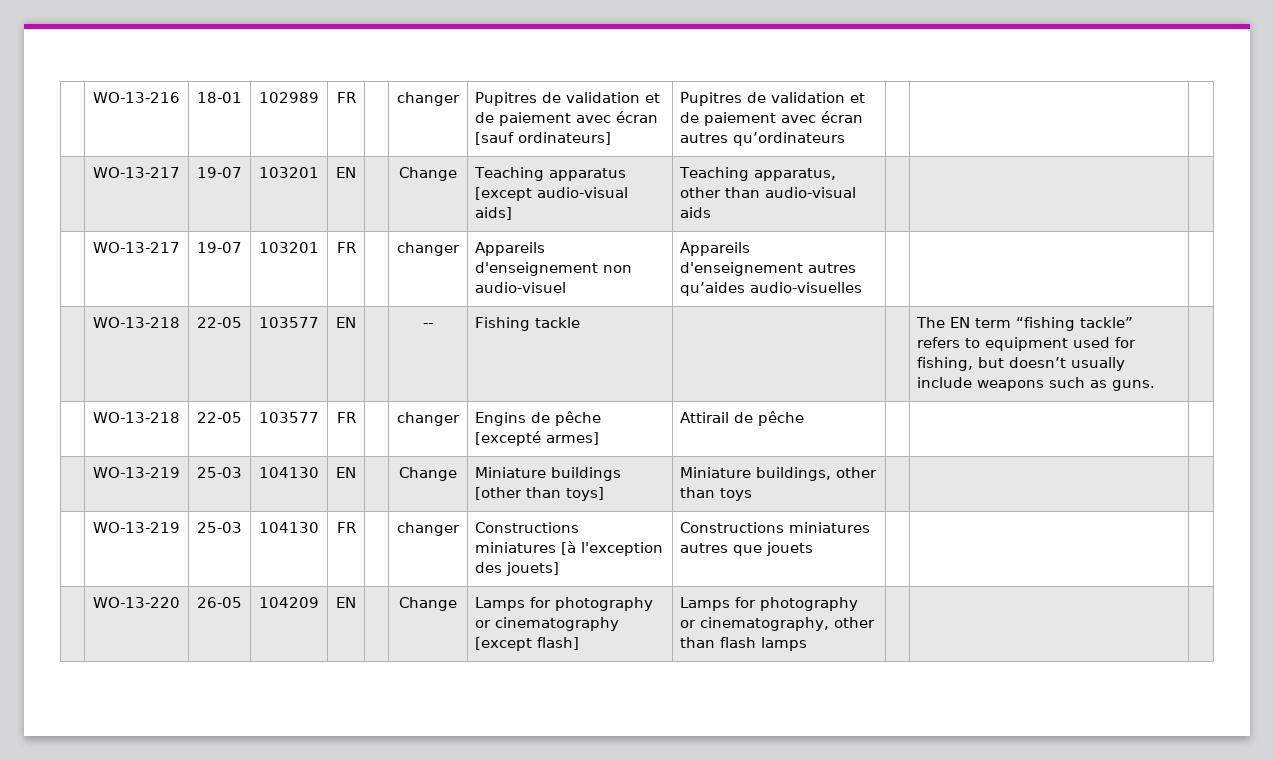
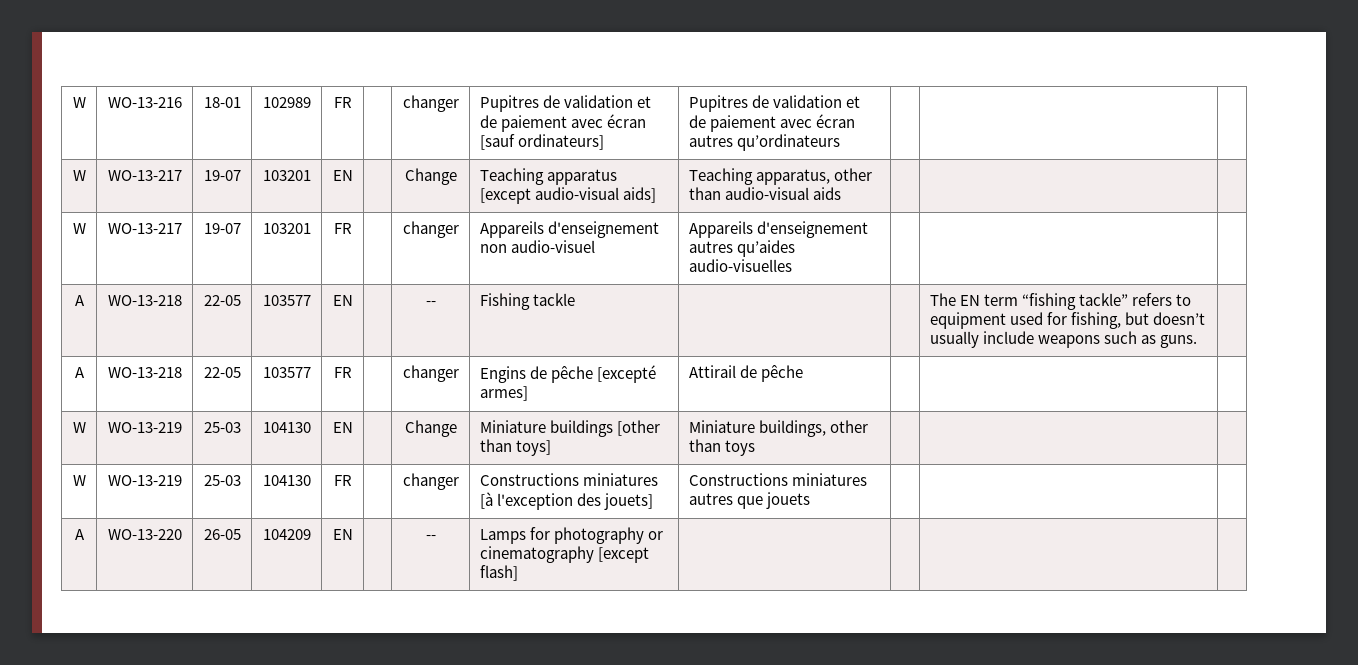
(93, 97) none -> [72,97,86,108] W
(846, 139) none -> [72,170,86,181] W
(712, 212) none -> [72,223,86,234] W
(863, 287) none -> [74,295,85,306] A
(1156, 385) none -> [74,367,85,378] A
(805, 418) none -> [72,422,86,433] W
(753, 494) none -> [72,475,86,486] W
(814, 549) none -> [74,529,85,540] A
[399,597,457,611] Change -> [425,535,436,540] --
[680,597,859,611] [680,617,876,631] [680,637,808,651] Lamps for photography or cinematography, other than flash lamps -> (518, 573) none

